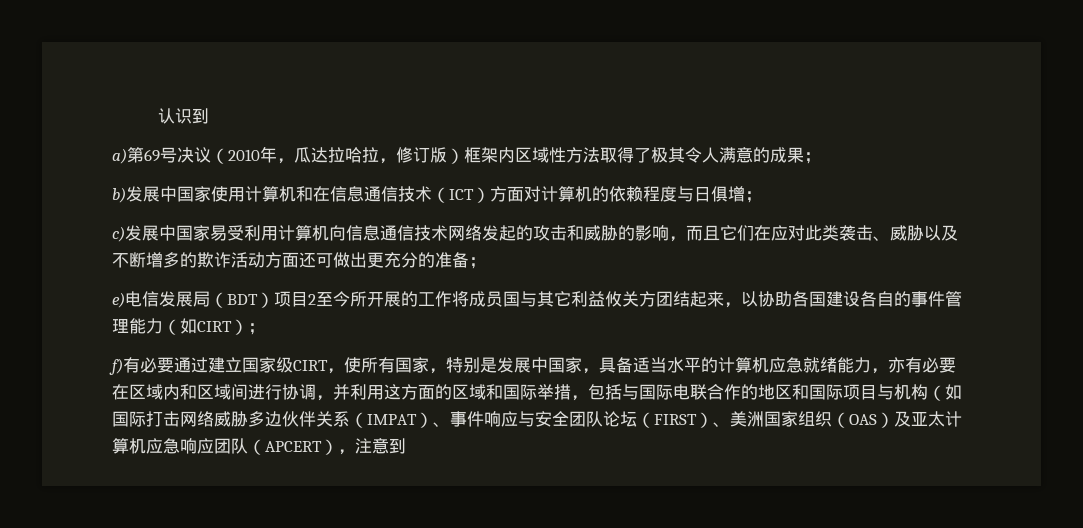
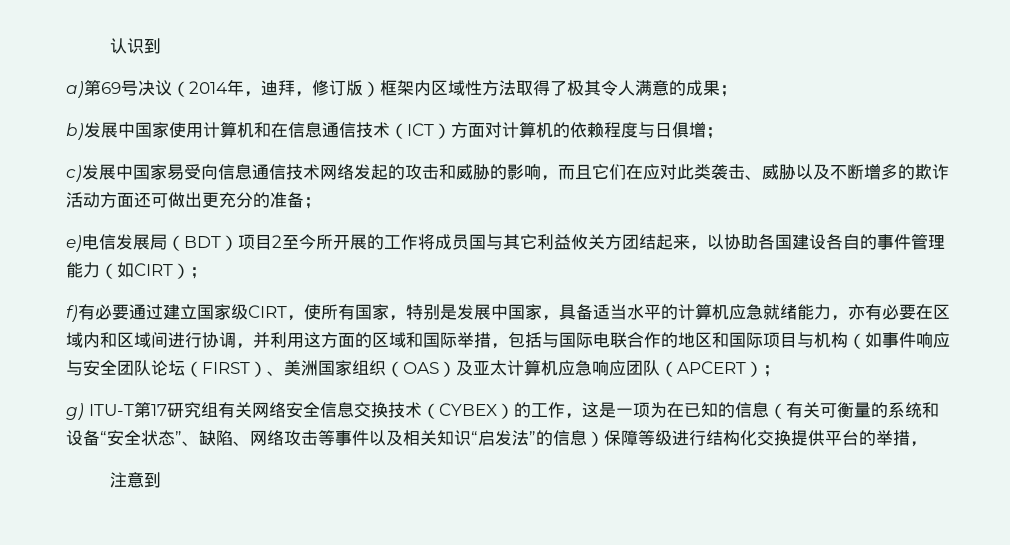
[228,146,379,164] 2010年，瓜达拉哈拉 -> [189,79,295,97] 2014年，迪拜
[244,225,329,241] 利用计算机 -> (201, 172) none
[112,411,450,428] 国际打击网络威胁多边伙伴关系（IMPAT）、 -> (882, 340) none
[338,449,355,455] ， -> [763,365,780,377] [66,402,939,420] [66,430,927,447] ； // g) ITU-T第17研究组有关网络安全信息交换技术（CYBEX）的工作，这是一项为在已知的信息（有关可衡量的系统和设备“安全状态”、缺陷、网络攻击等事件以及相关知识“启发法”的信息）保障等级进行结构化交换提供平台的举措， //

